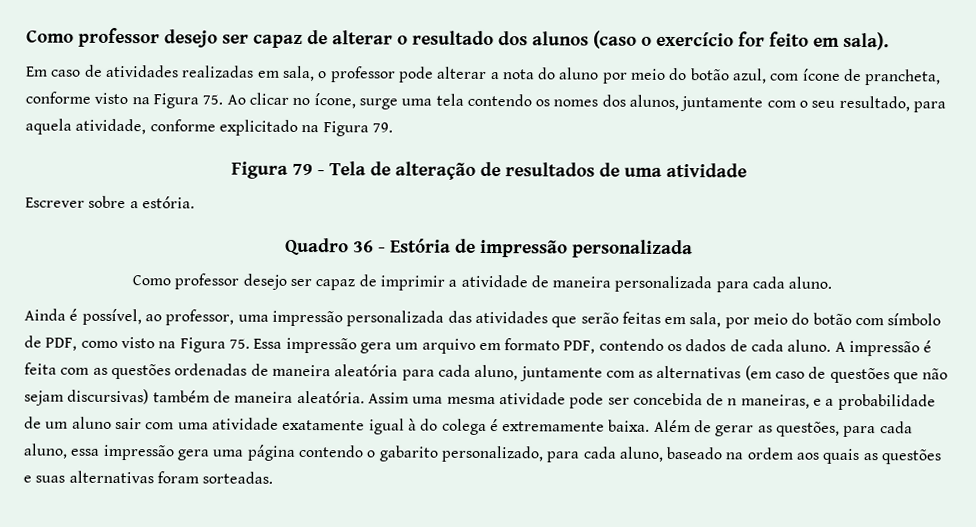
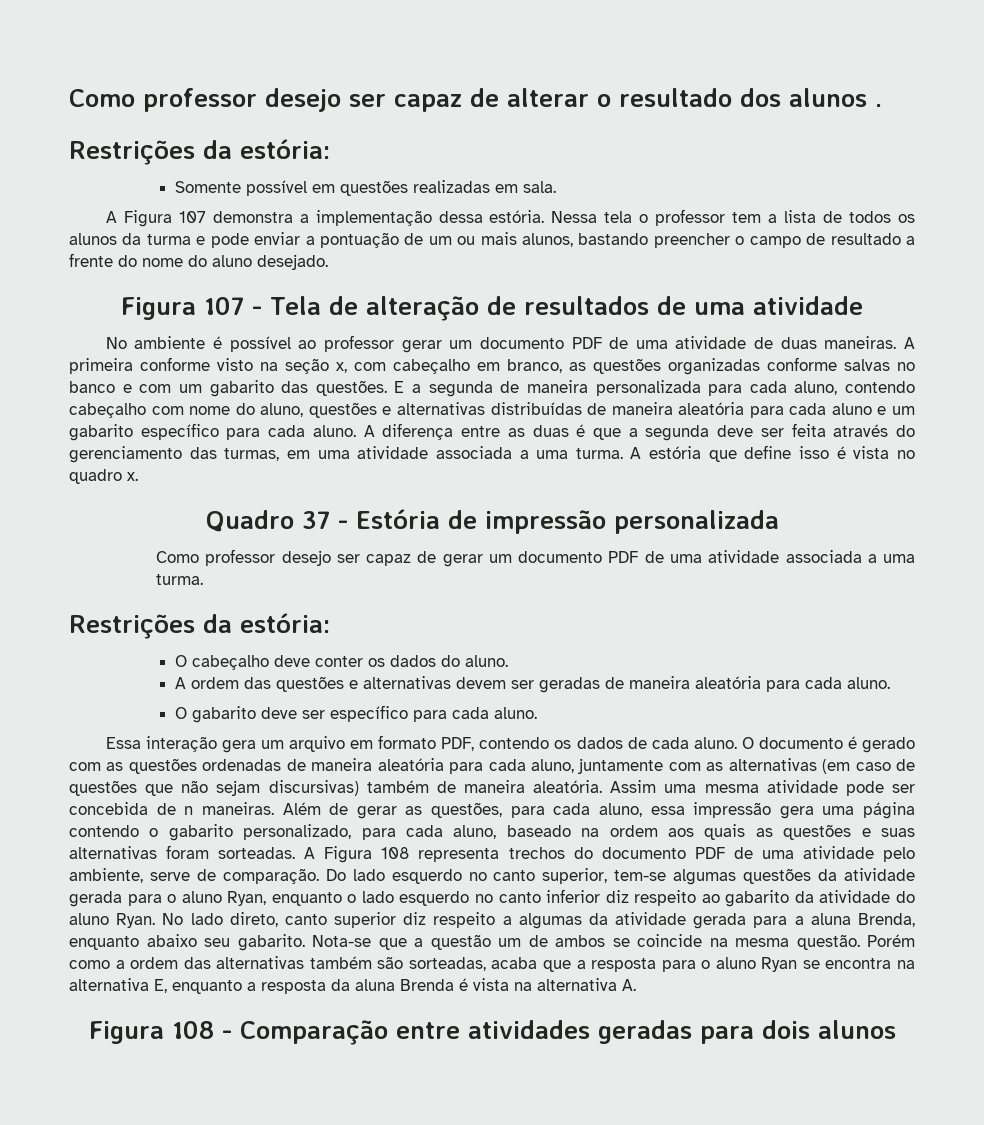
[593,30,889,51] [26,64,942,86] [25,91,947,113] [25,118,393,137] [230,161,313,179] (caso o exercício for feito em sala). // Em caso de atividades realizadas em sala, o professor pode alterar a nota do aluno por meio do botão azul, com ícone de prancheta, conforme visto na Figura 75. Ao clicar no ícone, surge uma tela contendo os nomes dos alunos, juntamente com o seu resultado, para aquela atividade, conforme explicitado na Figura 79. // Figura 79 -> [875,104,882,107] [69,139,330,165] [174,180,556,196] [105,209,915,227] [69,232,916,248] [69,253,328,270] [120,297,244,320] . // Restrições da estória: // Somente possível em questões realizadas em sala. // A Figura 107 demonstra a implementação dessa estória. Nessa tela o professor tem a lista de todos os alunos da turma e pode enviar a pontuação de um ou mais alunos, bastando preencher o campo de resultado a frente do nome do aluno desejado. // Figura 107
[25,195,195,209] Escrever sobre a estória. -> [105,335,916,353] [69,357,915,375] [69,380,915,397] [69,402,915,418] [69,423,915,441] [69,445,915,463] [69,469,138,484] No ambiente é possível ao professor gerar um documento PDF de uma atividade de duas maneiras. A primeira conforme visto na seção x, com cabeçalho em branco, as questões organizadas conforme salvas no banco e com um gabarito das questões. E a segunda de maneira personalizada para cada aluno, contendo cabeçalho com nome do aluno, questões e alternativas distribuídas de maneira aleatória para cada aluno e um gabarito específico para cada aluno. A diferença entre as duas é que a segunda deve ser feita através do gerenciamento das turmas, em uma atividade associada a uma turma. A estória que define isso é vista no quadro x.
[352,240,374,253] 36 -> [301,511,330,529] 37
[379,274,833,293] [24,308,942,329] [24,335,357,354] imprimir a atividade de maneira personalizada para cada aluno. // Ainda é possível, ao professor, uma impressão personalizada das atividades que serão feitas em sala, por meio do botão com símbolo de PDF, como visto na Figura 75. Essa impressão -> [442,550,916,567] [156,574,204,585] [69,613,330,639] [174,655,508,670] [174,676,890,693] [174,705,537,723] [105,736,217,752] gerar um documento PDF de uma atividade associada a uma turma. // Restrições da estória: // O cabeçalho deve conter os dados do aluno. // A ordem das questões e alternativas devem ser geradas de maneira aleatória para cada aluno. // O gabarito deve ser específico para cada aluno. // Essa interação
[834,340,933,357] [24,362,57,375] A impressão é feita -> [741,736,915,753] O documento é gerado
[740,393,936,411] [24,416,651,435] maneiras, e a probabilidade de um aluno sair com uma atividade exatamente igual à do colega é extremamente baixa. -> [201,802,274,815] maneiras.
(274, 477) none -> [304,846,915,863] [69,868,916,885] [69,889,915,907] [69,912,915,929] [69,934,915,951] [69,956,915,972] [69,978,636,994] [88,1020,896,1045] A Figura 108 representa trechos do documento PDF de uma atividade pelo ambiente, serve de comparação. Do lado esquerdo no canto superior, tem-se algumas questões da atividade gerada para o aluno Ryan, enquanto o lado esquerdo no canto inferior diz respeito ao gabarito da atividade do aluno Ryan. No lado direto, canto superior diz respeito a algumas da atividade gerada para a aluna Brenda, enquanto abaixo seu gabarito. Nota-se que a questão um de ambos se coincide na mesma questão. Porém como a ordem das alternativas também são sorteadas, acaba que a resposta para o aluno Ryan se encontra na alternativa E, enquanto a resposta da aluna Brenda é vista na alternativa A. // Figura 108 - Comparação entre atividades geradas para dois alunos

